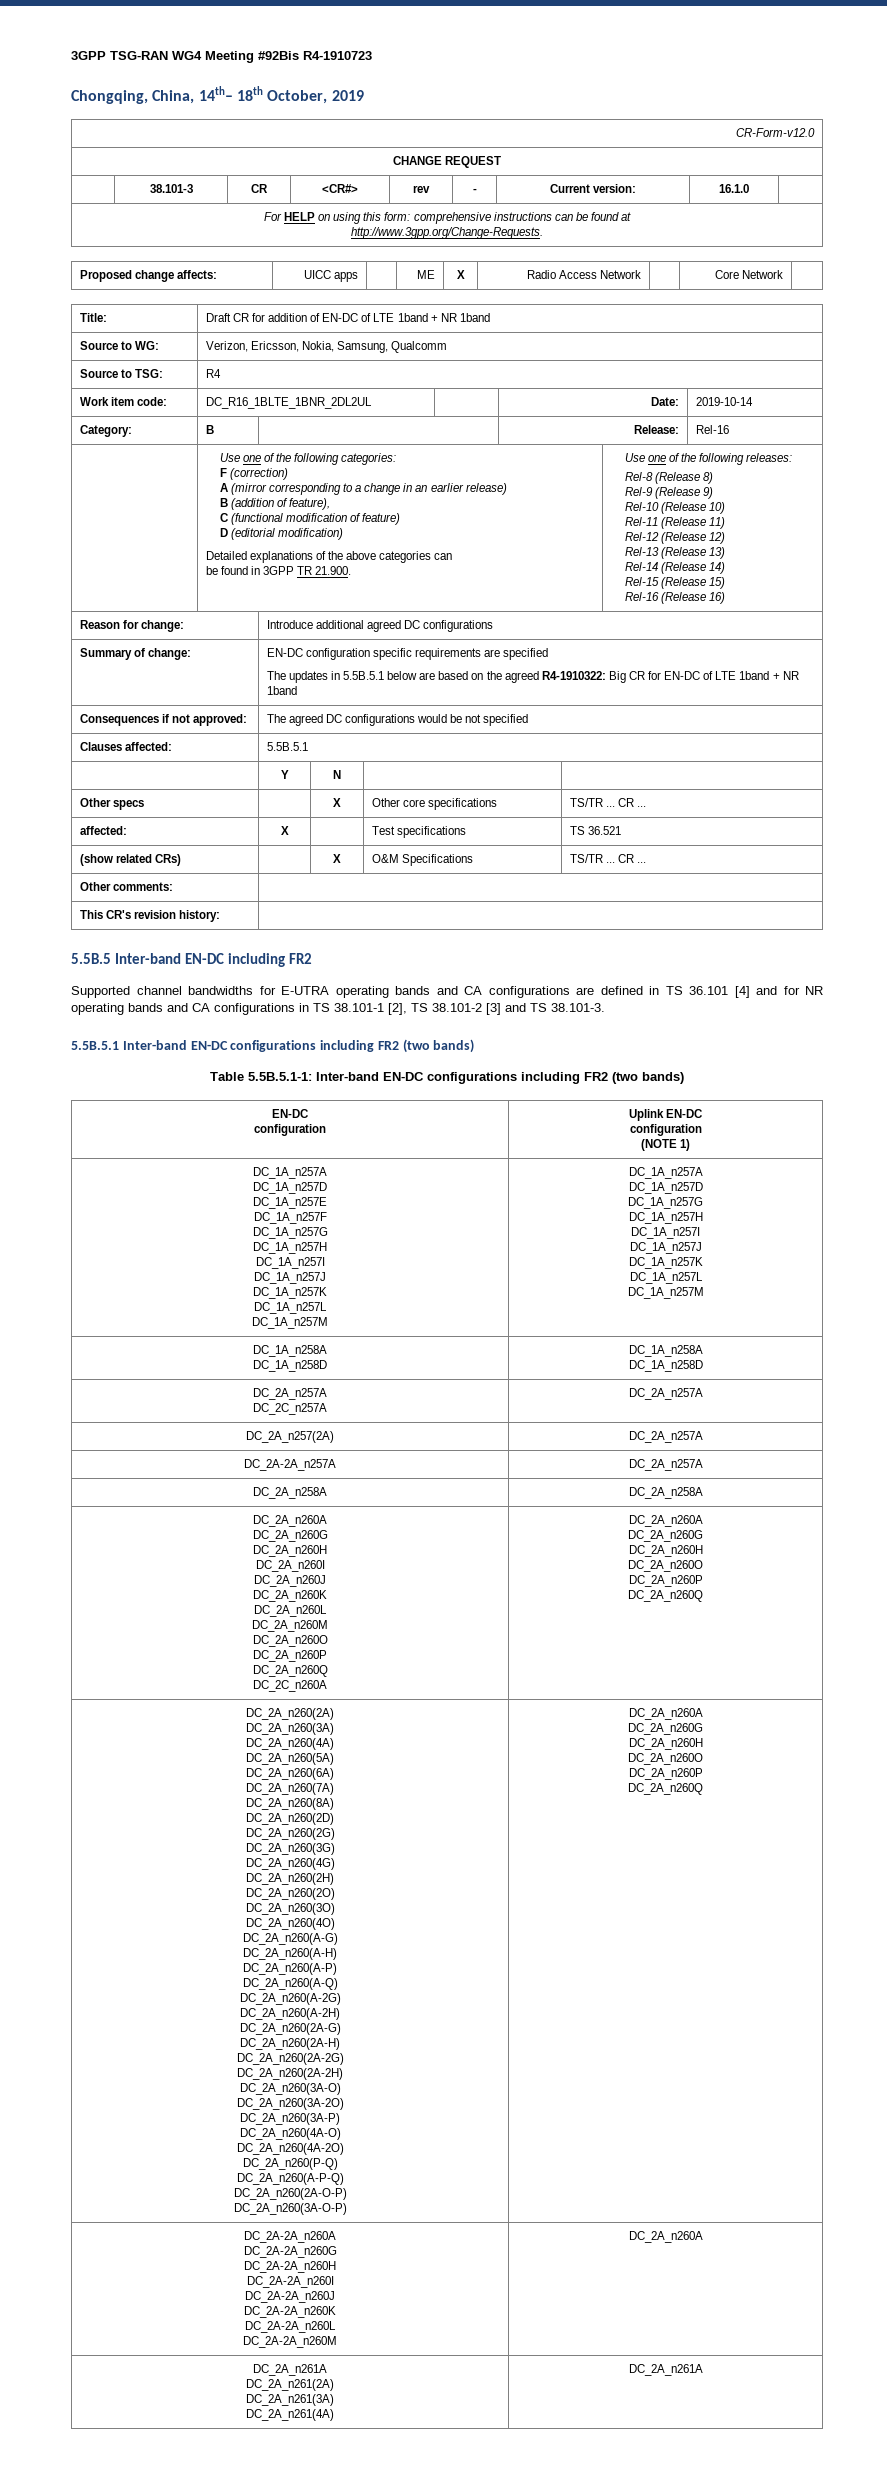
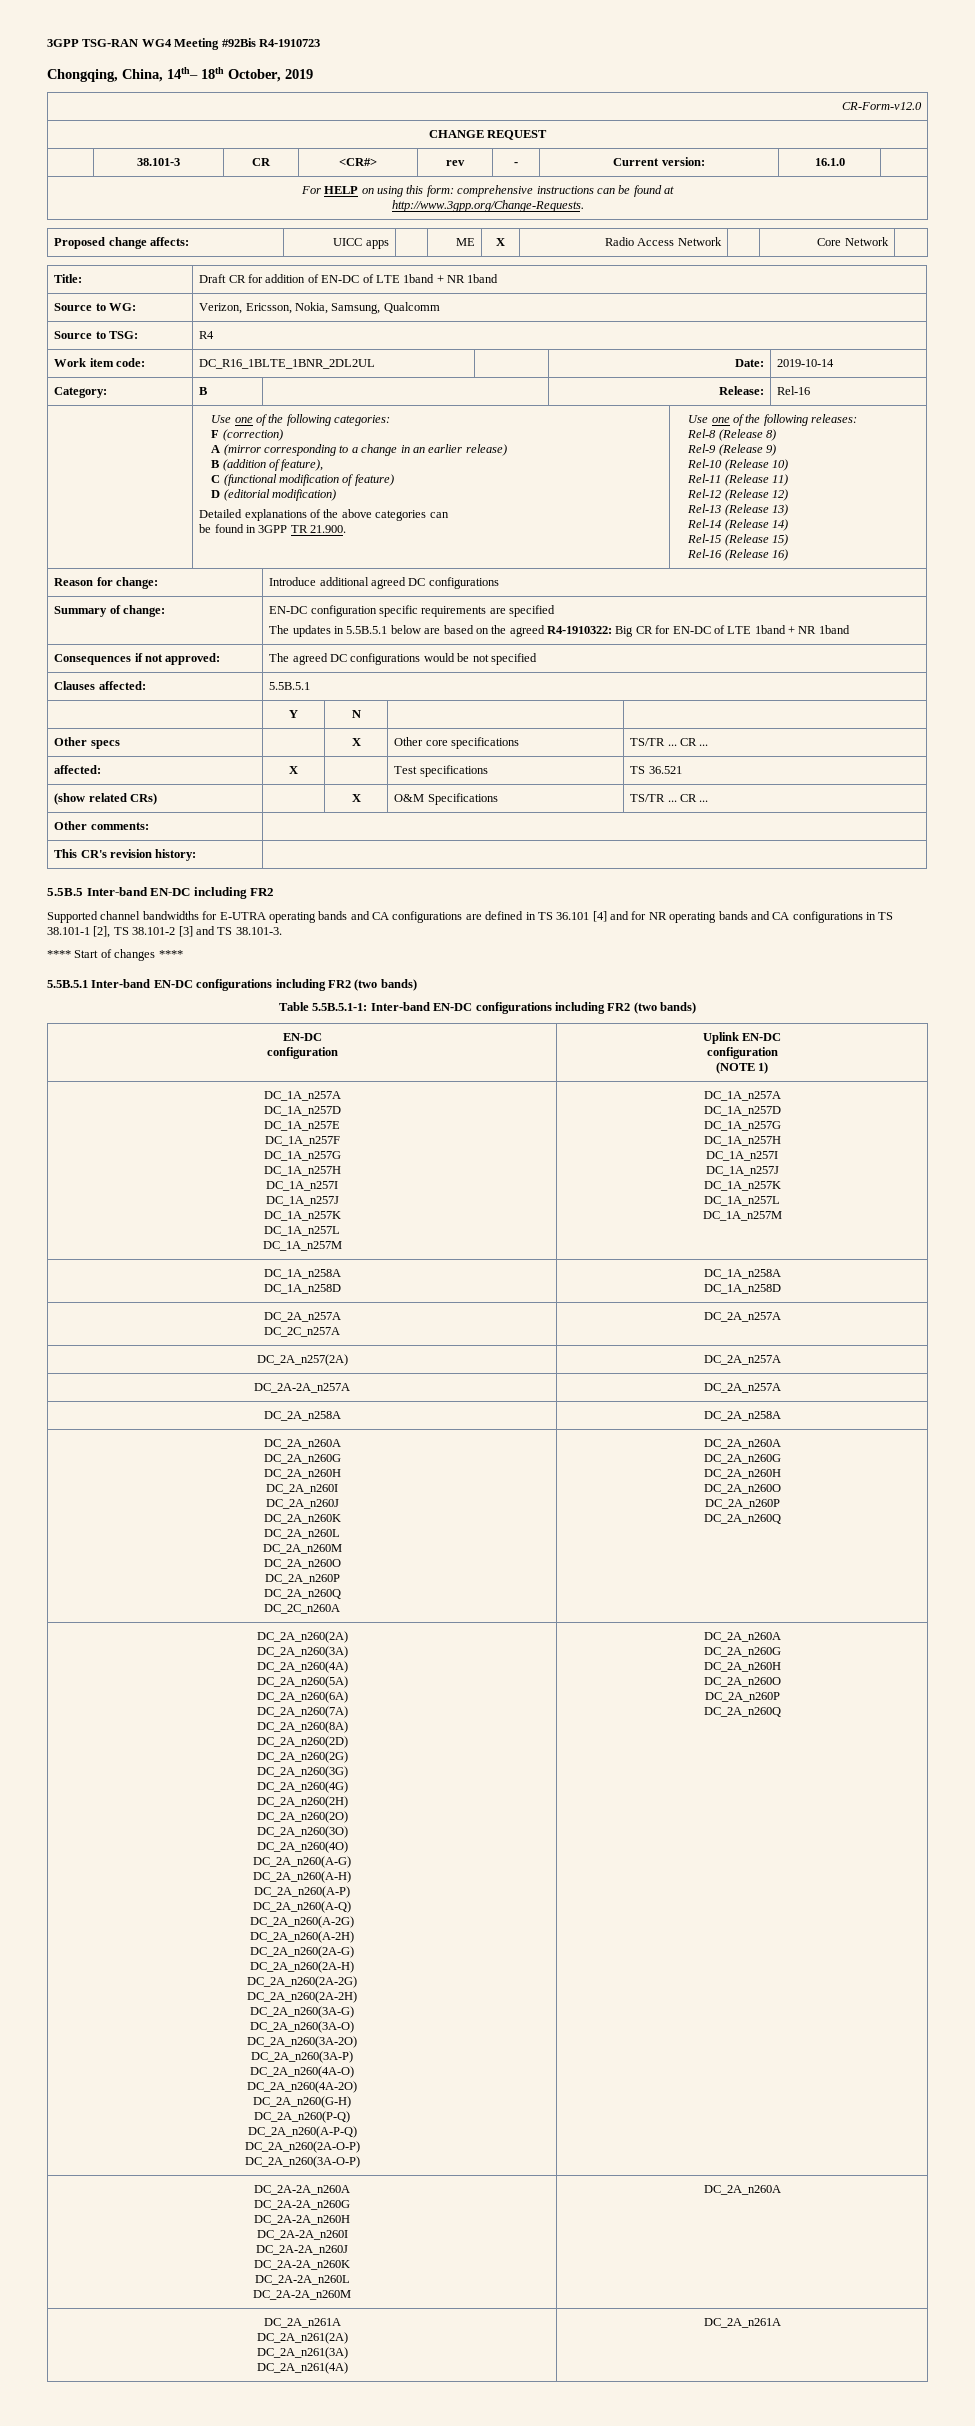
(605, 1007) none -> [47,949,183,961] // **** Start of changes ****
(343, 2074) none -> [250,2006,354,2018] // DC_2A_n260(3A-G)
(344, 2149) none -> [253,2096,351,2108] // DC_2A_n260(G-H)

